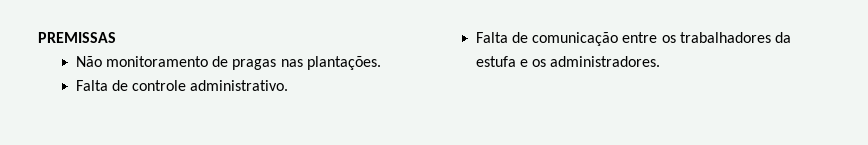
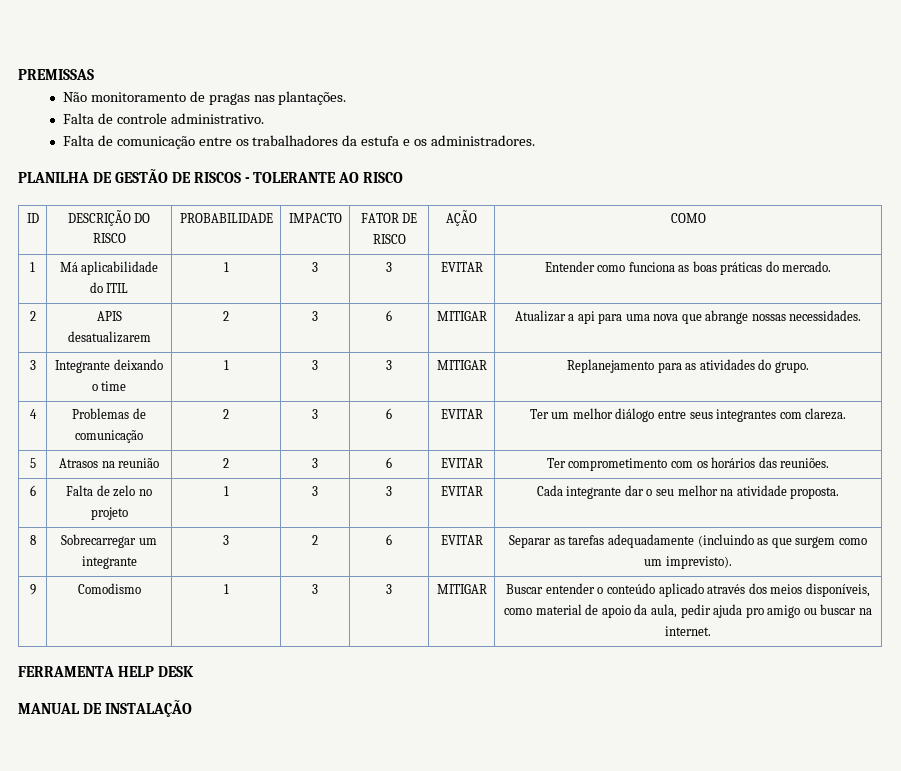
(661, 61) none -> [18,169,404,183] [26,213,39,223] [67,210,151,226] [92,233,126,243] [179,213,273,223] [288,213,342,223] [360,213,418,223] [372,234,406,244] [446,210,477,226] [670,213,706,223] [30,262,35,272] [59,261,159,275] [89,282,129,293] [223,262,229,272] [312,262,318,272] [386,262,392,272] [440,262,483,272] [544,261,832,275] [29,311,36,321] [96,311,122,321] [67,331,151,343] [223,311,229,321] [312,311,318,321] [386,310,392,321] [436,311,487,321] [514,310,862,324] [29,360,36,370] [55,359,163,373] [91,381,127,391] [223,360,229,370] [312,360,318,370] [386,360,392,370] [436,360,487,370] [567,359,809,373] [29,409,37,419] [72,408,146,419] [75,430,143,443] [223,409,229,419] [312,409,318,419] [386,408,392,419] [440,409,483,419] [529,408,847,422] [29,458,36,468] [58,458,160,468] [223,458,229,468] [312,458,318,468] [386,457,392,468] [440,458,483,468] [546,457,830,471] [29,485,36,496] [66,485,152,497] [90,507,128,520] [223,486,229,496] [312,486,318,496] [386,486,392,496] [440,486,483,496] [536,485,840,499] [29,535,36,545] [61,534,157,548] [81,556,137,569] [223,535,229,545] [312,535,318,545] [386,534,392,545] [440,535,483,545] [509,534,867,548] [644,556,732,569] [29,584,36,595] [77,583,141,594] [223,584,229,594] [312,584,318,594] [386,584,392,594] [436,584,487,594] [506,583,870,597] [504,604,872,618] [665,626,711,636] [18,666,194,677] [18,700,192,717] // PLANILHA DE GESTÃO DE RISCOS - TOLERANTE AO RISCO // ID | DESCRIÇÃO DO RISCO | PROBABILIDADE | IMPACTO | FATOR DE RISCO | AÇÃO | COMO // 1 | Má aplicabilidade do ITIL | 1 | 3 | 3 | EVITAR | Entender como funciona as boas práticas do mercado. // 2 | APIS desatualizarem | 2 | 3 | 6 | MITIGAR | Atualizar a api para uma nova que abrange nossas necessidades. // 3 | Integrante deixando o time | 1 | 3 | 3 | MITIGAR | Replanejamento para as atividades do grupo. // 4 | Problemas de comunicação | 2 | 3 | 6 | EVITAR | Ter um melhor diálogo entre seus integrantes com clareza. // 5 | Atrasos na reunião | 2 | 3 | 6 | EVITAR | Ter comprometimento com os horários das reuniões. // 6 | Falta de zelo no projeto | 1 | 3 | 3 | EVITAR | Cada integrante dar o seu melhor na atividade proposta. // 8 | Sobrecarregar um integrante | 3 | 2 | 6 | EVITAR | Separar as tarefas adequadamente (incluindo as que surgem como um imprevisto). // 9 | Comodismo | 1 | 3 | 3 | MITIGAR | Buscar entender o conteúdo aplicado através dos meios disponíveis, como material de apoio da aula, pedir ajuda pro amigo ou buscar na internet. // FERRAMENTA HELP DESK // MANUAL DE INSTALAÇÃO

